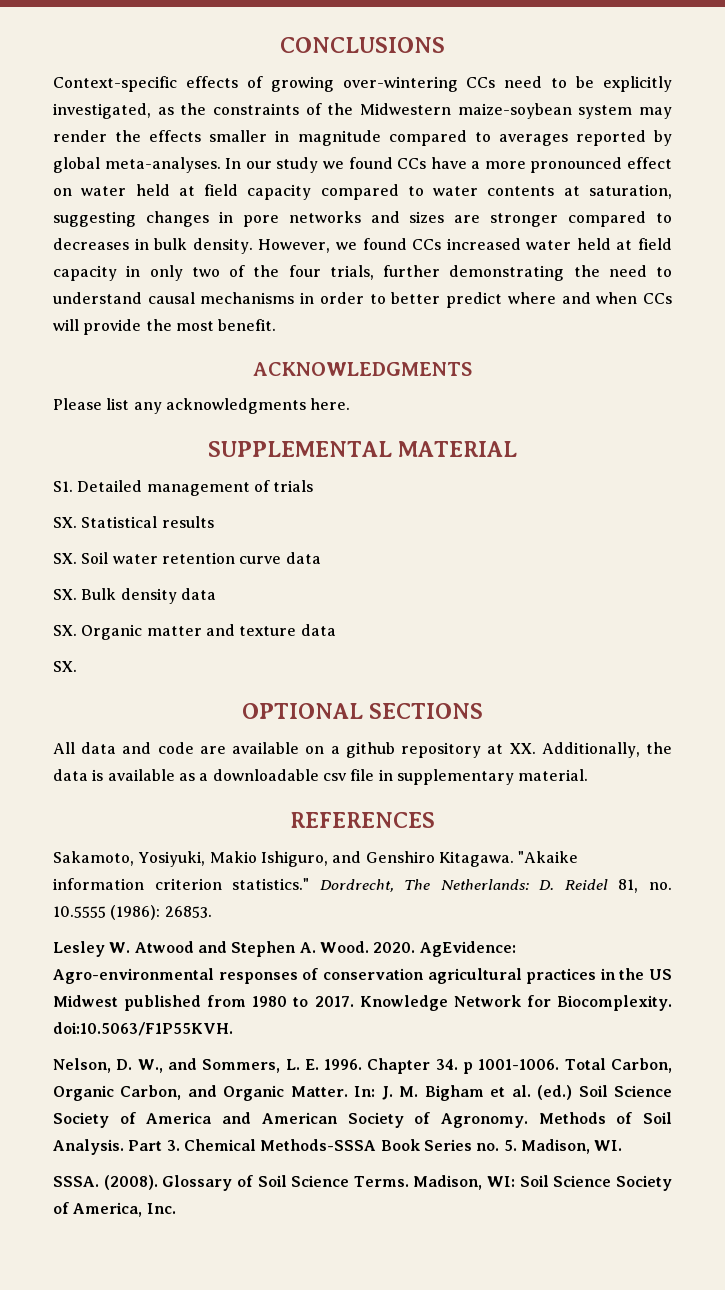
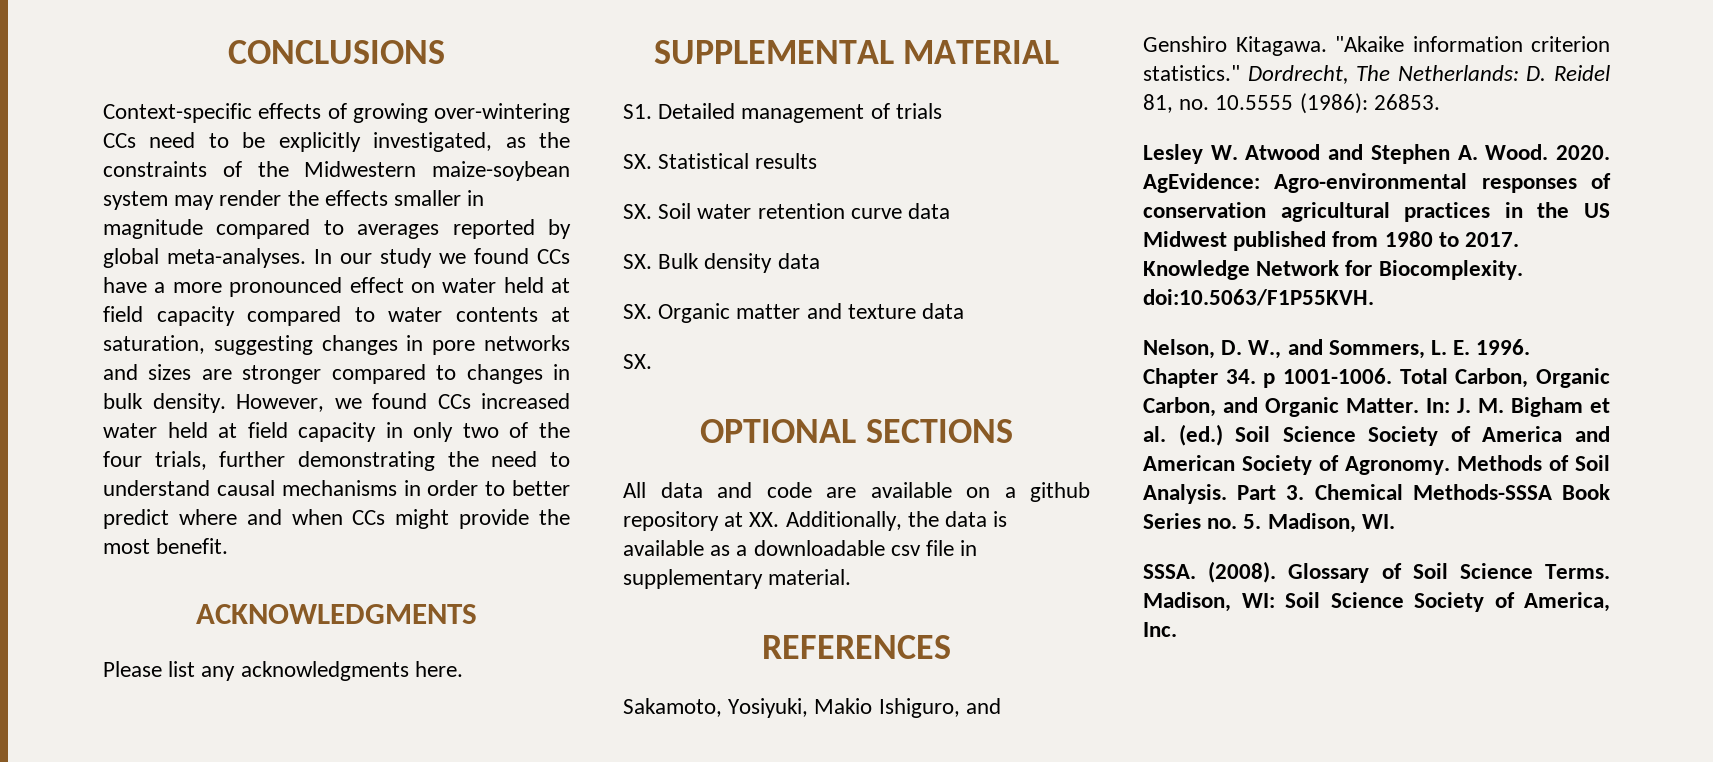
[53,238,129,250] decreases -> [466,364,543,384] changes
[53,319,79,331] will -> [395,509,450,529] might

